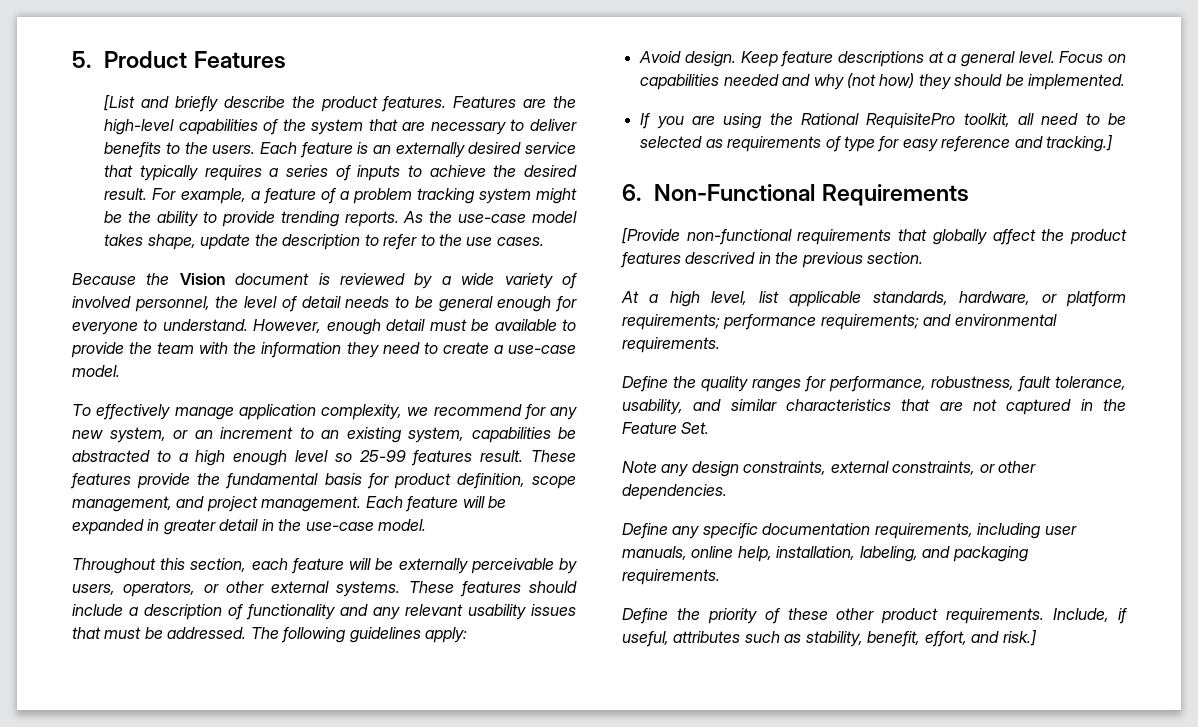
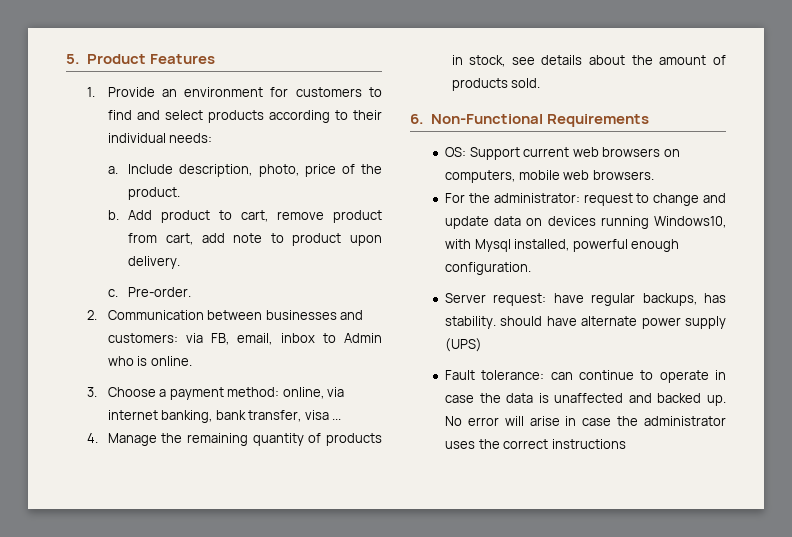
[104,95,576,112] [104,119,577,135] [104,142,577,158] [104,165,578,181] [104,188,577,204] [104,211,578,227] [104,234,544,250] [72,273,577,289] [72,296,578,312] [72,319,577,335] [71,342,576,358] [72,365,120,377] [72,404,577,420] [72,427,576,443] [72,450,576,466] [70,473,576,489] [72,496,507,512] [72,519,427,535] [72,558,577,574] [72,581,577,597] [72,604,576,620] [72,627,468,643] [639,51,1126,67] [640,73,1126,90] [640,113,1126,129] [640,135,1114,152] [622,184,969,206] [622,228,1127,245] [620,252,924,268] [621,291,1126,307] [622,314,1057,330] [622,337,720,353] [622,376,1126,392] [622,399,1126,415] [622,422,710,434] [622,461,1037,477] [622,484,727,500] [622,523,1077,539] [622,546,1028,562] [622,569,720,585] [622,608,1127,624] [622,630,1037,647] [List and briefly describe the product features. Features are the high-level capabilities of the system that are necessary to deliver benefits to the users. Each feature is an externally desired service that typically requires a series of inputs to achieve the desired result. For example, a feature of a problem tracking system might be the ability to provide trending reports. As the use-case model takes shape, update the description to refer to the use cases. // Because the Vision document is reviewed by a wide variety of involved personnel, the level of detail needs to be general enough for everyone to understand. However, enough detail must be available to provide the team with the information they need to create a use-case model. // To effectively manage application complexity, we recommend for any new system, or an increment to an existing system, capabilities be abstracted to a high enough level so 25-99 features result. These features provide the fundamental basis for product definition, scope management, and project management. Each feature will be expanded in greater detail in the use-case model. // Throughout this section, each feature will be externally perceivable by users, operators, or other external systems. These features should include a description of functionality and any relevant usability issues that must be addressed. The following guidelines apply: // Avoid design. Keep feature descriptions at a general level. Focus on capabilities needed and why (not how) they should be implemented. // If you are using the Rational RequisitePro toolkit, all need to be selected as requirements of type for easy reference and tracking.] // 6. Non-Functional Requirements // [Provide non-functional requirements that globally affect the product features descrived in the previous section. // At a high level, list applicable standards, hardware, or platform requirements; performance requirements; and environmental requirements. // Define the quality ranges for performance, robustness, fault tolerance, usability, and similar characteristics that are not captured in the Feature Set. // Note any design constraints, external constraints, or other dependencies. // Define any specific documentation requirements, including user manuals, online help, installation, labeling, and packaging requirements. // Define the priority of these other product requirements. Include, if useful, attributes such as stability, benefit, effort, and risk.] -> [86,87,382,97] [107,110,382,123] [107,133,213,143] [107,164,383,177] [128,187,181,200] [107,210,382,223] [128,233,382,246] [128,256,181,269] [107,287,192,297] [86,310,364,320] [107,333,382,345] [107,356,192,366] [86,387,345,400] [107,410,342,423] [86,433,382,446] [451,55,726,67] [451,78,541,91] [410,114,649,127] [445,147,680,160] [445,170,654,183] [445,193,726,206] [445,216,726,229] [445,239,680,252] [445,262,532,275] [445,293,726,306] [445,316,726,329] [445,338,483,352] [445,370,726,383] [445,393,726,406] [445,416,726,426] [445,439,626,449] 1. Provide an environment for customers to find and select products according to their individual needs: // a. Include description, photo, price of the product. // b. Add product to cart, remove product from cart, add note to product upon delivery. // c. Pre-order. // 2. Communication between businesses and customers: via FB, email, inbox to Admin who is online. // 3. Choose a payment method: online, via internet banking, bank transfer, visa ... // 4. Manage the remaining quantity of products in stock, see details about the amount of products sold. // 6. Non-Functional Requirements // OS: Support current web browsers on computers, mobile web browsers. // For the administrator: request to change and update data on devices running Windows10, with Mysql installed, powerful enough configuration. // Server request: have regular backups, has stability. should have alternate power supply (UPS) // Fault tolerance: can continue to operate in case the data is unaffected and backed up. No error will arise in case the administrator uses the correct instructions

